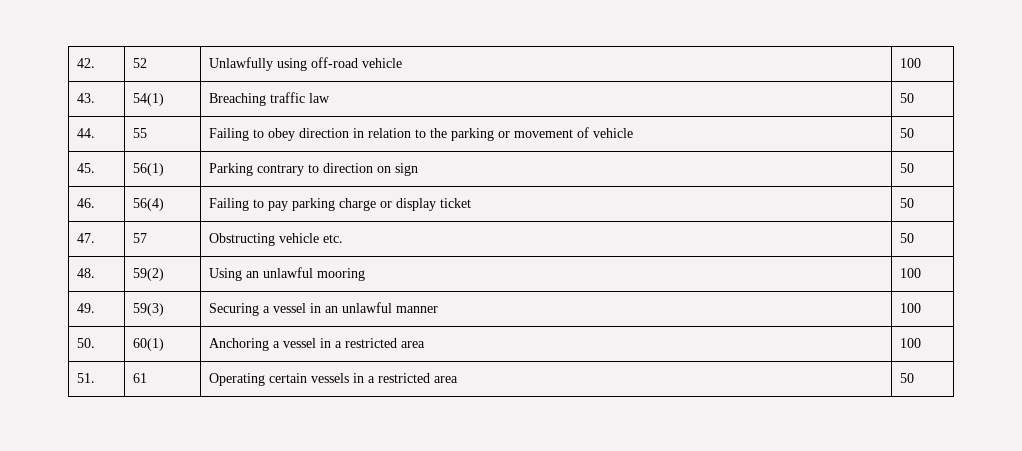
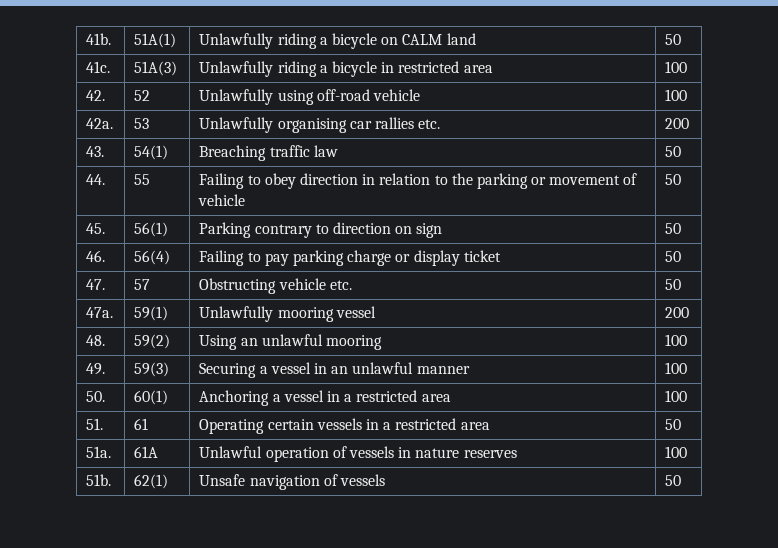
(77, 63) none -> [86,33,112,45] [134,33,177,48] [199,33,476,49] [665,34,682,45] [86,61,111,73] [134,61,178,76] [199,61,493,77] [665,61,688,73] 41b. | 51A(1) | Unlawfully riding a bicycle on CALM land | 50 // 41c. | 51A(3) | Unlawfully riding a bicycle in restricted area | 100 //
(922, 63) none -> [86,118,114,129] [134,118,150,129] [199,117,441,133] [665,118,690,129] // 42a. | 53 | Unlawfully organising car rallies etc. | 200
(915, 238) none -> [86,307,114,318] [134,306,169,321] [199,306,376,322] [665,307,690,318] // 47a. | 59(1) | Unlawfully mooring vessel | 200
(915, 378) none -> [86,446,112,458] [134,446,159,458] [199,446,517,462] [665,446,688,458] [86,474,112,486] [134,474,169,489] [199,474,386,490] [665,475,682,486] // 51a. | 61A | Unlawful operation of vessels in nature reserves | 100 // 51b. | 62(1) | Unsafe navigation of vessels | 50

